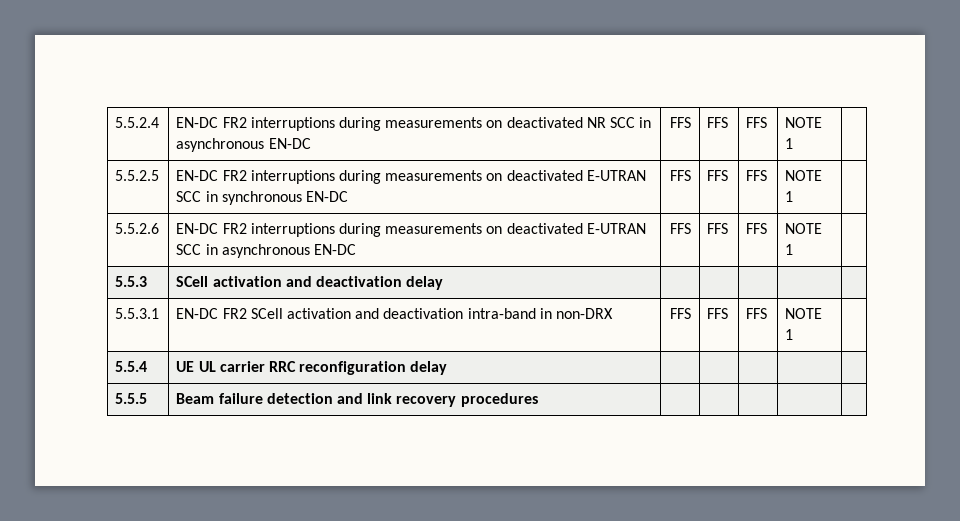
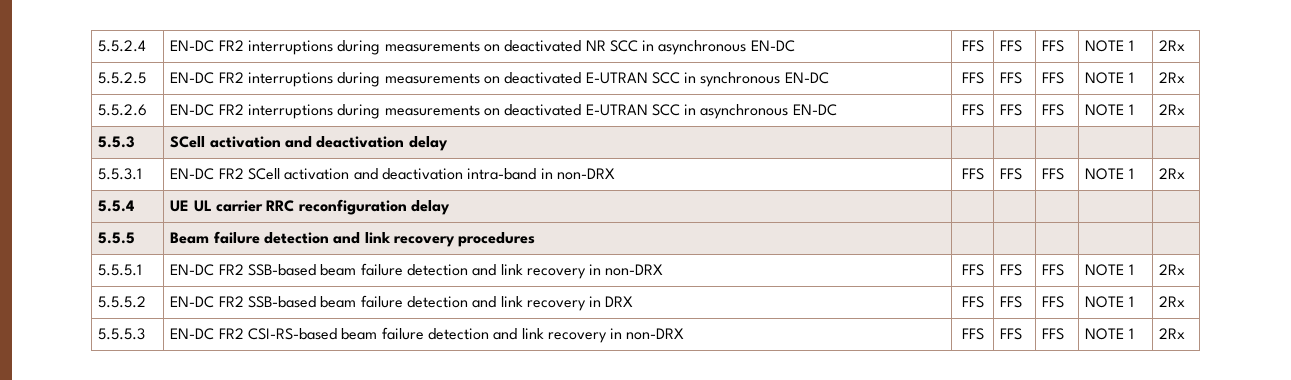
(794, 143) none -> [1159,40,1186,51] 2Rx
(794, 196) none -> [1159,72,1186,83] 2Rx
(794, 249) none -> [1159,104,1186,115] 2Rx
(794, 334) none -> [1159,168,1186,179] 2Rx
(538, 400) none -> [98,264,143,276] [170,263,664,279] [961,264,984,276] [1000,264,1023,276] [1042,264,1065,276] [1085,264,1134,276] [1159,264,1186,275] [98,296,147,308] [170,295,634,311] [961,296,984,308] [1000,296,1023,308] [1042,296,1065,308] [1085,296,1134,308] [1159,296,1186,307] [98,328,146,340] [170,327,685,343] [961,328,984,340] [1000,328,1023,340] [1042,328,1065,340] [1085,328,1134,340] [1159,328,1186,339] // 5.5.5.1 | EN-DC FR2 SSB-based beam failure detection and link recovery in non-DRX | FFS | FFS | FFS | NOTE 1 | 2Rx // 5.5.5.2 | EN-DC FR2 SSB-based beam failure detection and link recovery in DRX | FFS | FFS | FFS | NOTE 1 | 2Rx // 5.5.5.3 | EN-DC FR2 CSI-RS-based beam failure detection and link recovery in non-DRX | FFS | FFS | FFS | NOTE 1 | 2Rx

